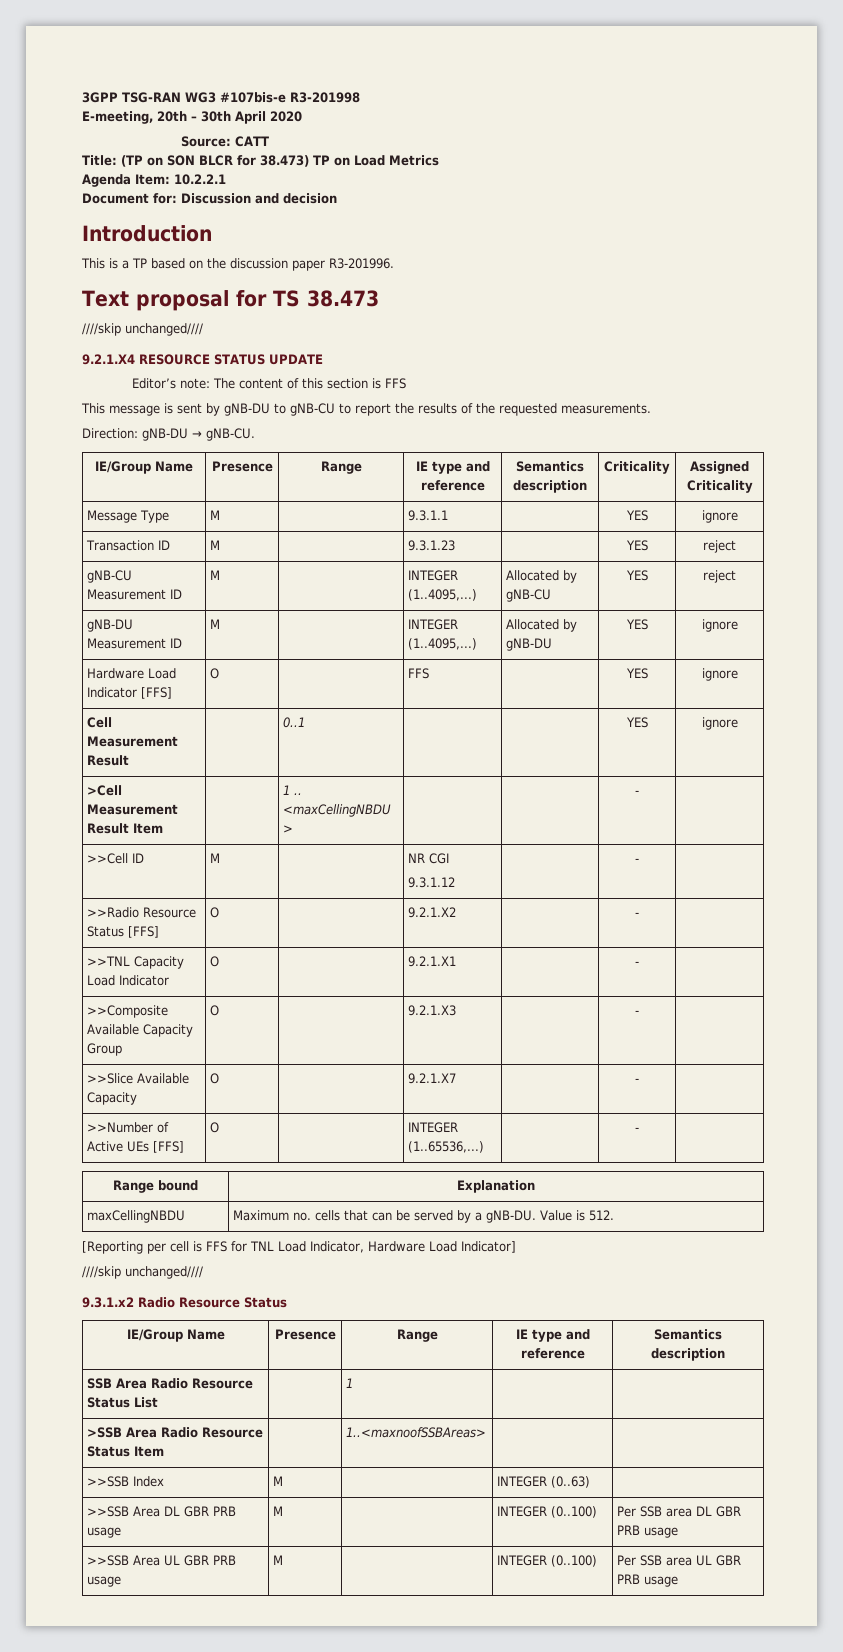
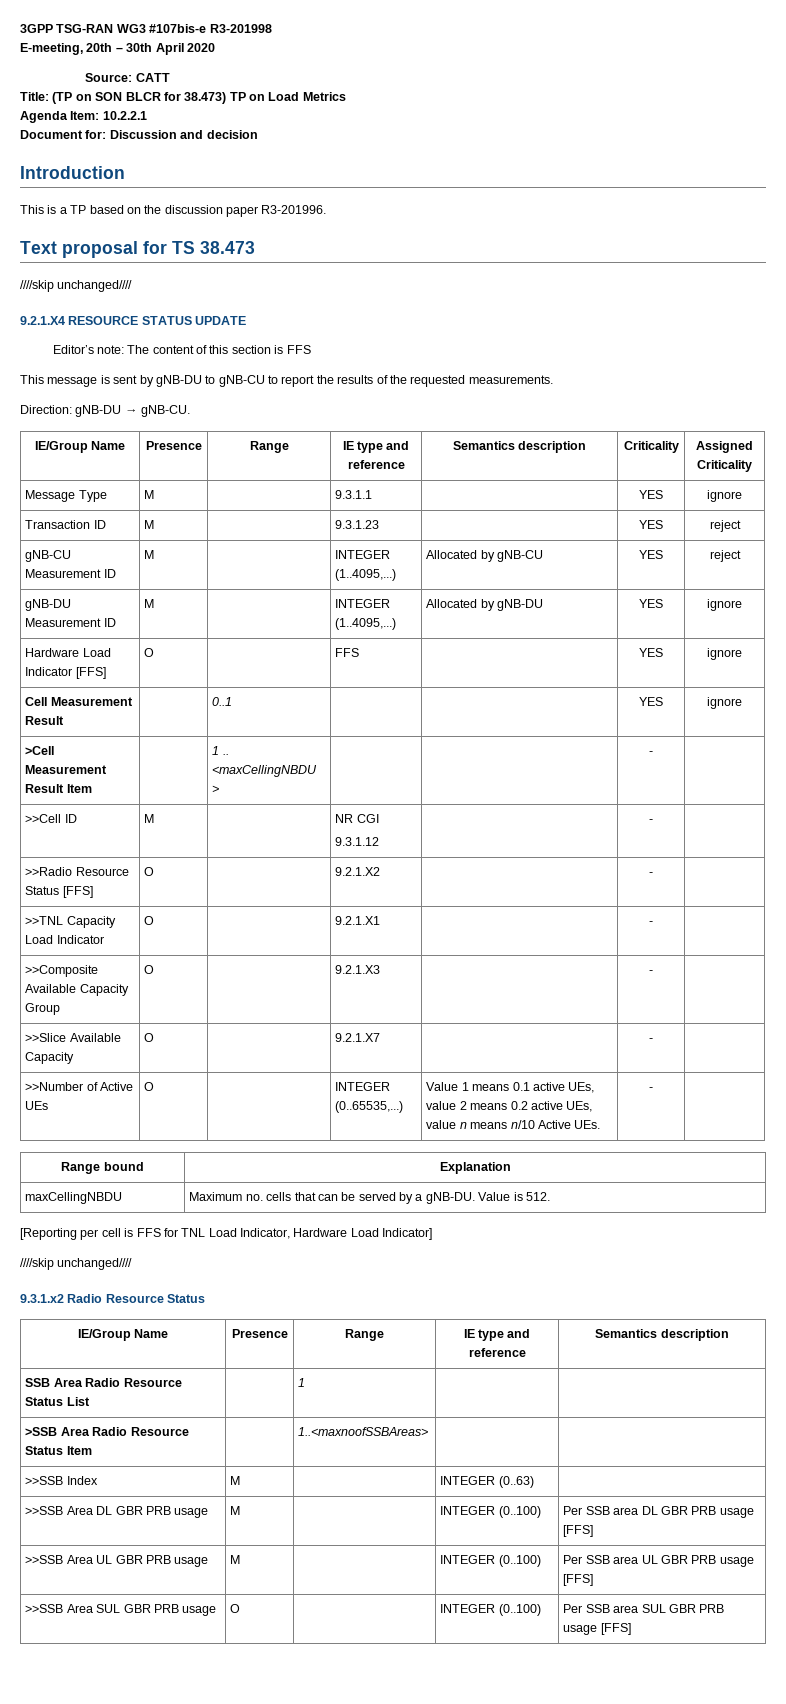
[153,1141,185,1153] [210,1122,220,1133] [408,1122,459,1133] [408,1141,485,1153] [FFS] | O | | INTEGER (1..65536,...) | -> [144,1082,155,1091] [335,1082,391,1091] [335,1101,404,1113] [426,1082,595,1093] [426,1101,593,1112] [426,1120,601,1129] | O | | INTEGER (0..65535,...) | Value 1 means 0.1 active UEs, value 2 means 0.2 active UEs, value n means n/10 Active UEs.
(679, 1532) none -> [563,1525,594,1537] [FFS]
(679, 1581) none -> [563,1574,594,1586] [25,1604,217,1616] [230,1604,241,1613] [440,1604,541,1616] [563,1604,725,1613] [563,1623,631,1635] [FFS] // >>SSB Area SUL GBR PRB usage | O | | INTEGER (0..100) | Per SSB area SUL GBR PRB usage [FFS]

